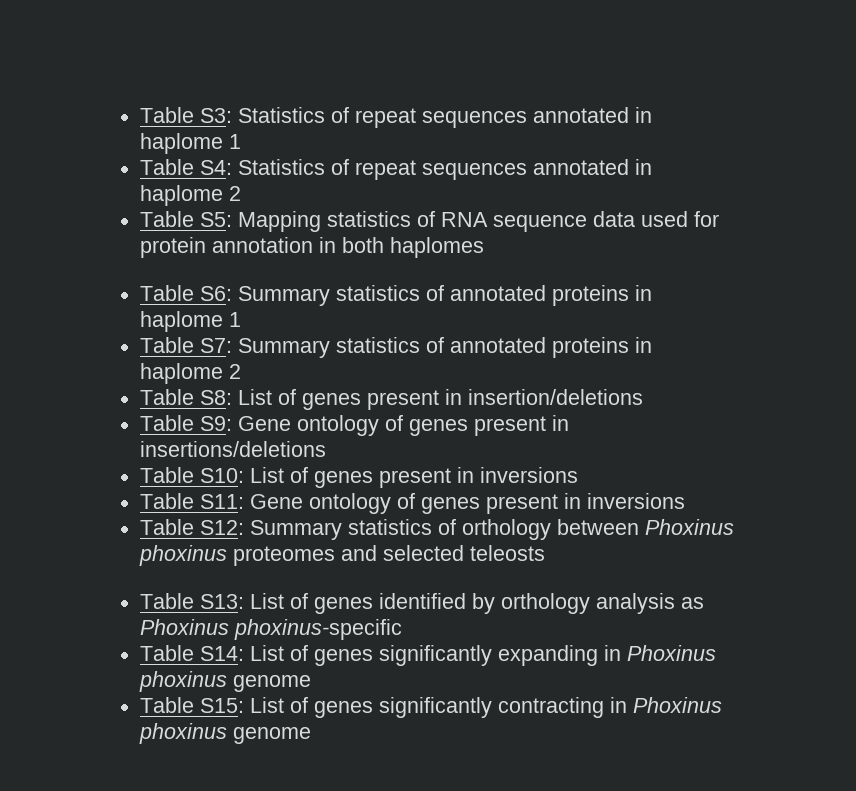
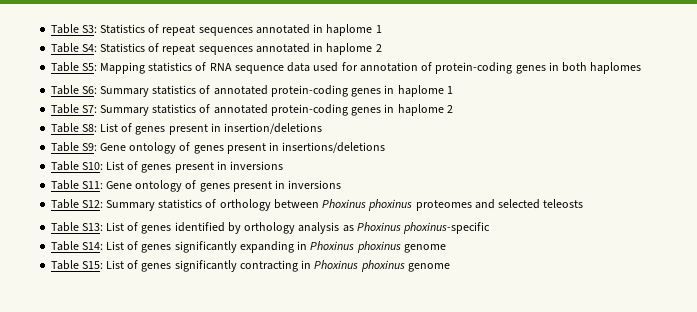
[140,237,314,258] protein annotation -> [359,62,546,74] annotation of protein-coding genes
[552,285,630,306] proteins -> [270,85,382,97] protein-coding genes
[552,337,630,358] proteins -> [270,104,382,116] protein-coding genes

